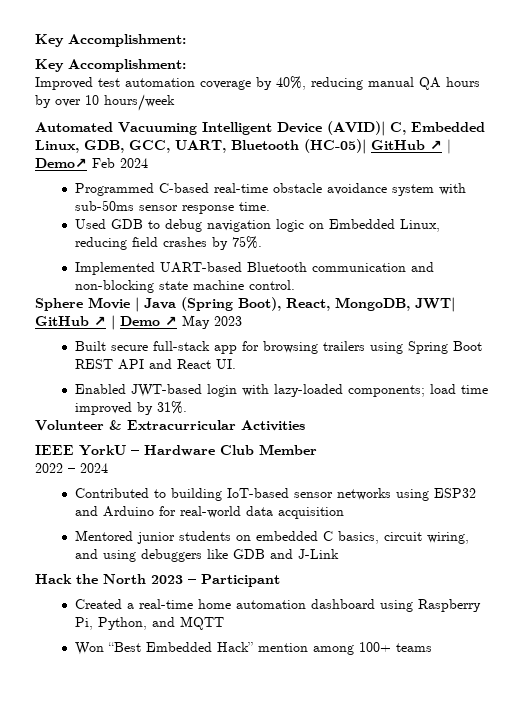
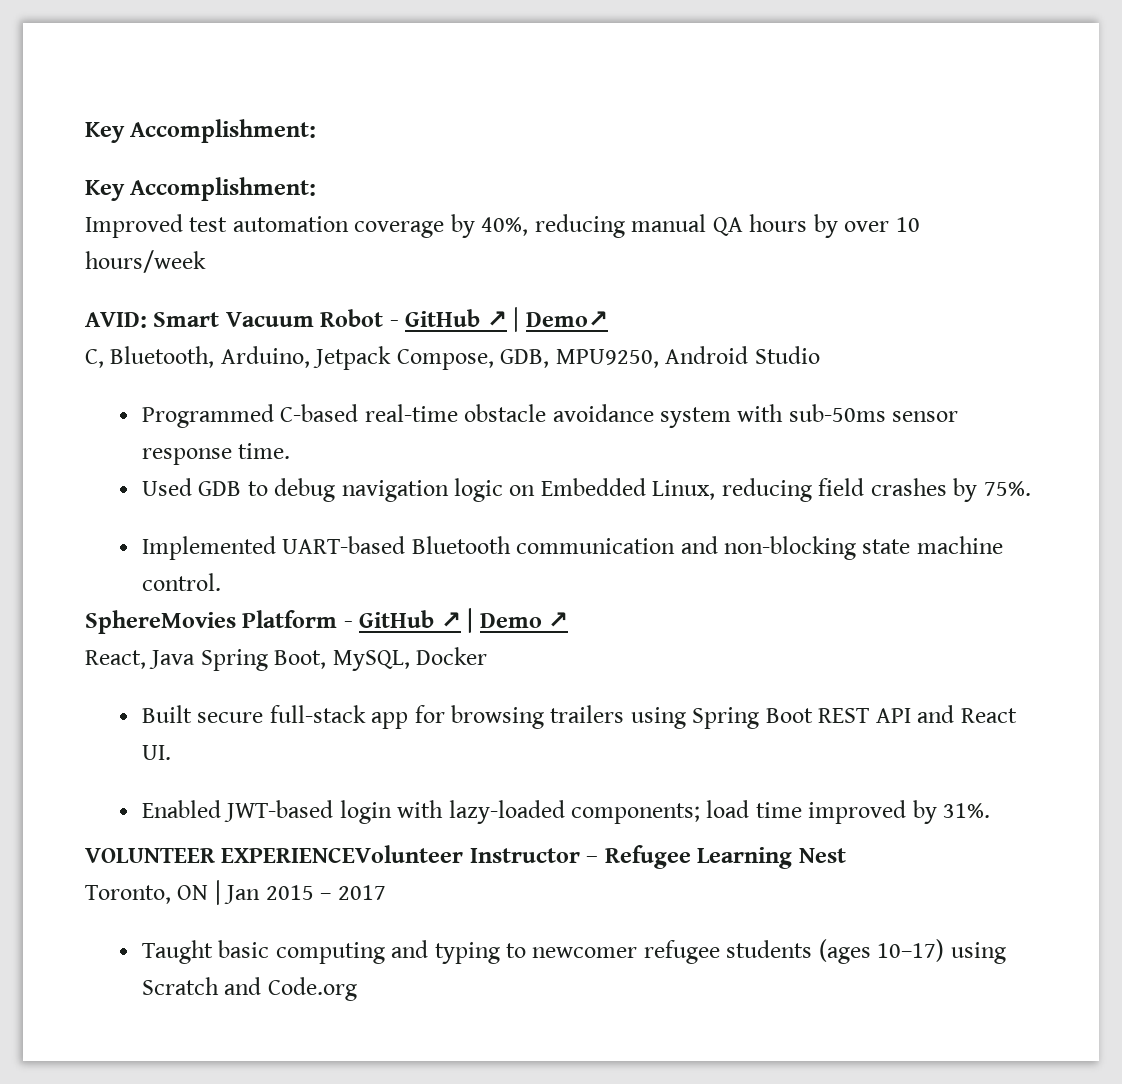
[35,121,485,136] [35,139,451,154] [35,158,148,168] Automated Vacuuming Intelligent Device (AVID)| C, Embedded Linux, GDB, GCC, UART, Bluetooth (HC-05)| GitHub ↗ | Demo↗ Feb 2024 -> [85,307,608,332] [85,346,820,370] AVID: Smart Vacuum Robot - GitHub ↗ | Demo↗ // C, Bluetooth, Arduino, Jetpack Compose, GDB, MPU9250, Android Studio
[35,297,455,312] Sphere Movie | Java (Spring Boot), React, MongoDB, JWT| -> [85,610,353,634] SphereMovies Platform -
[182,315,242,329] May 2023 -> [85,647,488,671] // React, Java Spring Boot, MySQL, Docker
[35,420,305,431] [35,444,317,456] [35,463,108,473] [74,488,476,501] [74,506,344,519] [74,530,469,544] [74,549,339,562] [35,574,280,587] [74,599,481,612] [74,616,224,630] [74,642,432,655] Volunteer & Extracurricular Activities // IEEE YorkU – Hardware Club Member // 2022 – 2024 // Contributed to building IoT-based sensor networks using ESP32 and Arduino for real-world data acquisition // Mentored junior students on embedded C basics, circuit wiring, and using debuggers like GDB and J-Link // Hack the North 2023 – Participant // Created a real-time home automation dashboard using Raspberry Pi, Python, and MQTT // Won “Best Embedded Hack” mention among 100+ teams -> [85,845,846,869] [85,880,386,905] [141,939,1006,964] [141,977,357,1001] VOLUNTEER EXPERIENCEVolunteer Instructor – Refugee Learning Nest // Toronto, ON | Jan 2015 – 2017 // Taught basic computing and typing to newcomer refugee students (ages 10–17) using Scratch and Code.org

